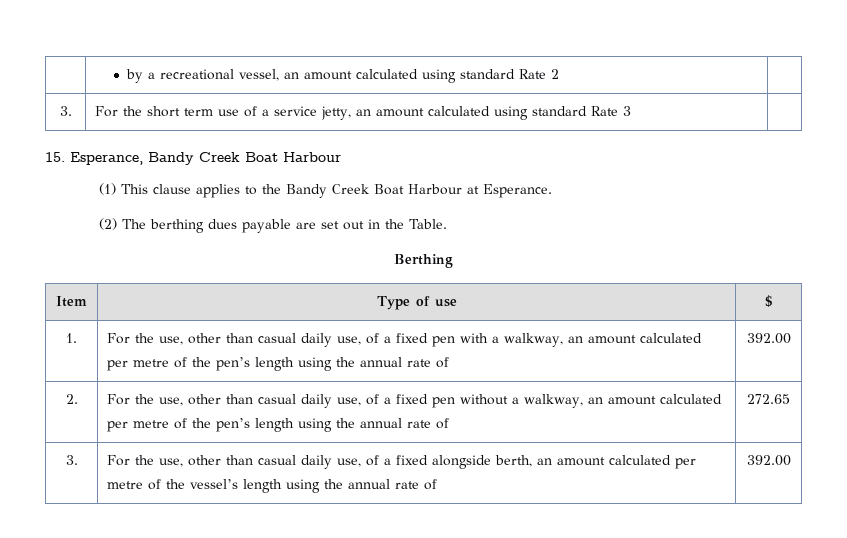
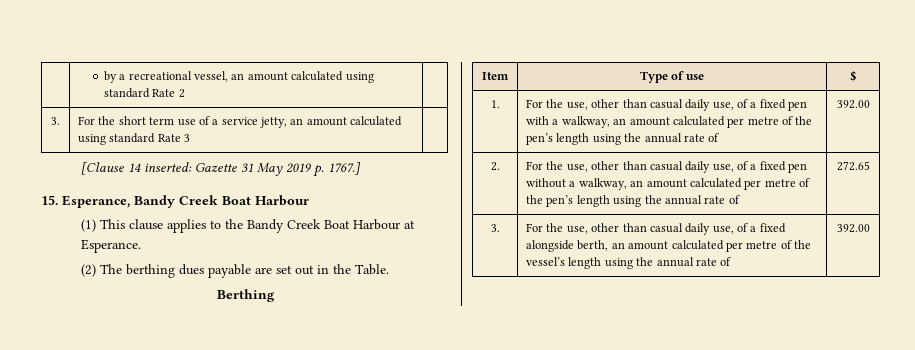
(632, 111) none -> [81,162,362,177] // [Clause 14 inserted: Gazette 31 May 2019 p. 1767.]

